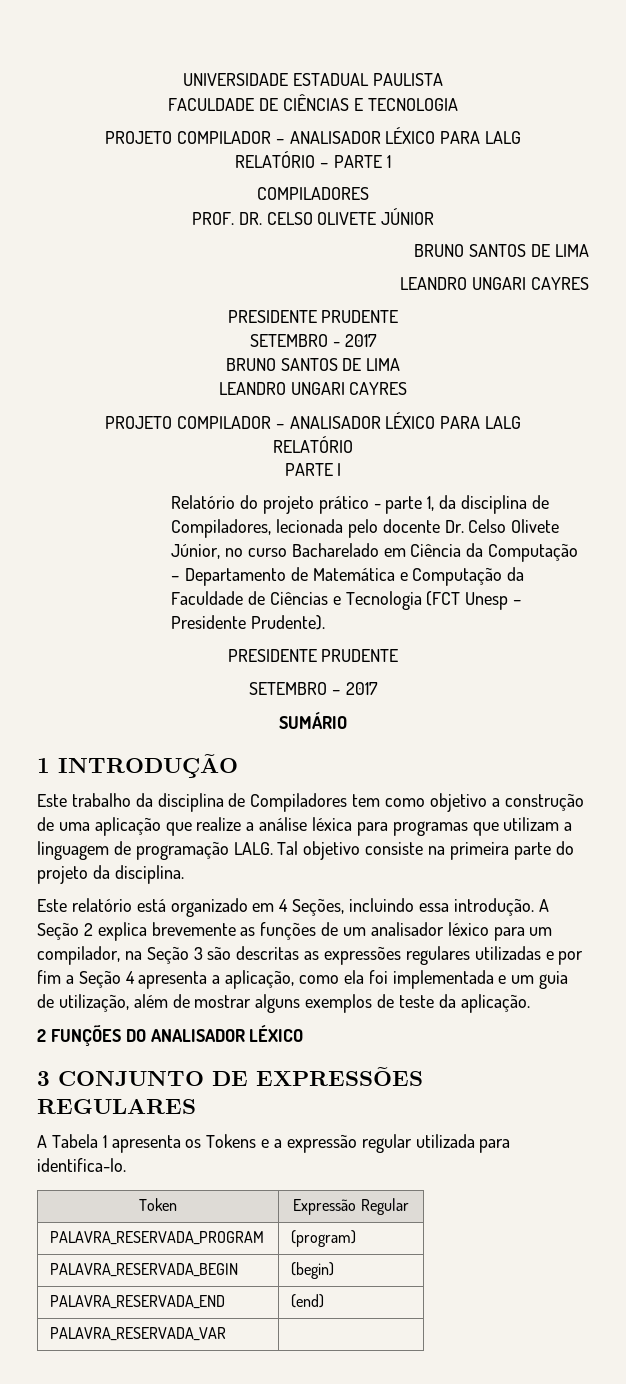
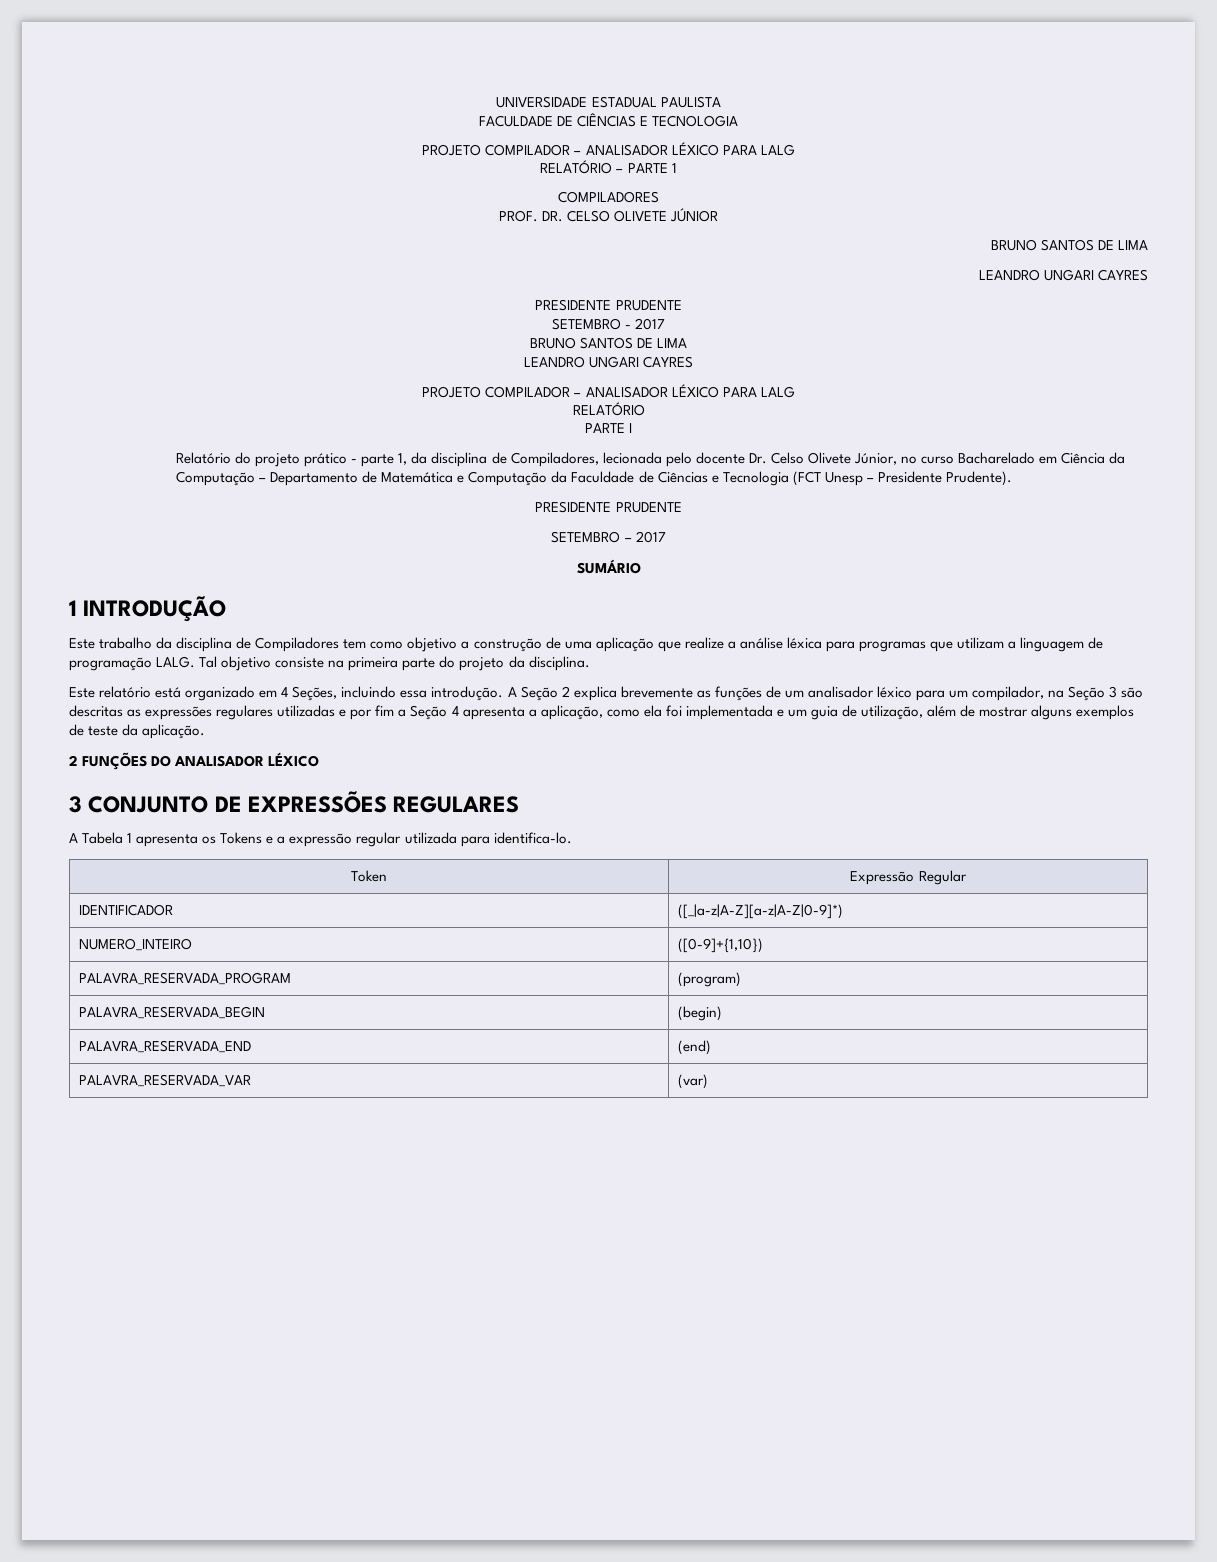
(409, 1206) none -> [78,904,173,916] [677,904,843,919] [78,938,192,951] [677,938,763,953] // IDENTIFICADOR | ([_|a-z|A-Z][a-z|A-Z|0-9]*) // NUMERO_INTEIRO | ([0-9]+{1,10})
(227, 1334) none -> [677,1074,708,1089] (var)

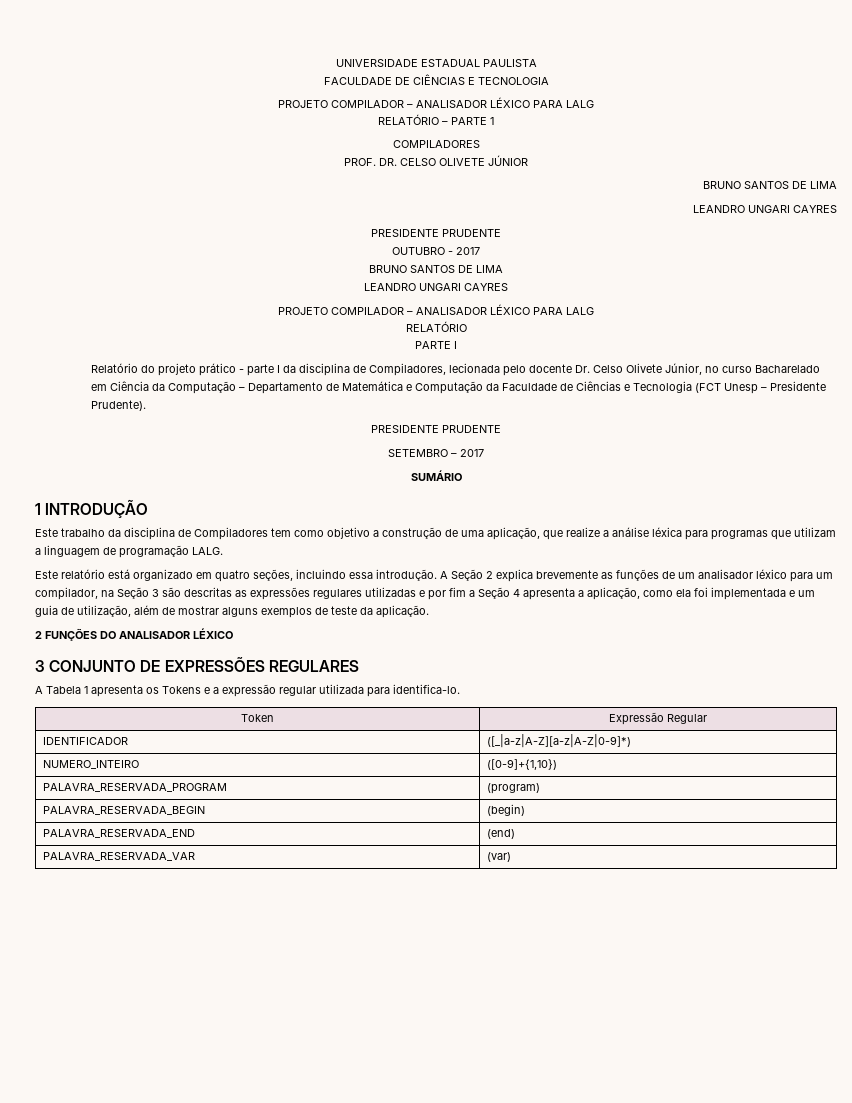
[551,318,621,330] SETEMBRO -> [392,247,445,255] OUTUBRO
[398,453,408,465] 1, -> [277,365,281,373] I
[595,637,654,652] aplicação -> [487,527,540,540] aplicação,
[199,656,590,671] Tal objetivo consiste na primeira parte do projeto da disciplina. -> (223, 551) none
[281,686,338,701] 4 Seções, -> [215,569,293,582] quatro seções,

